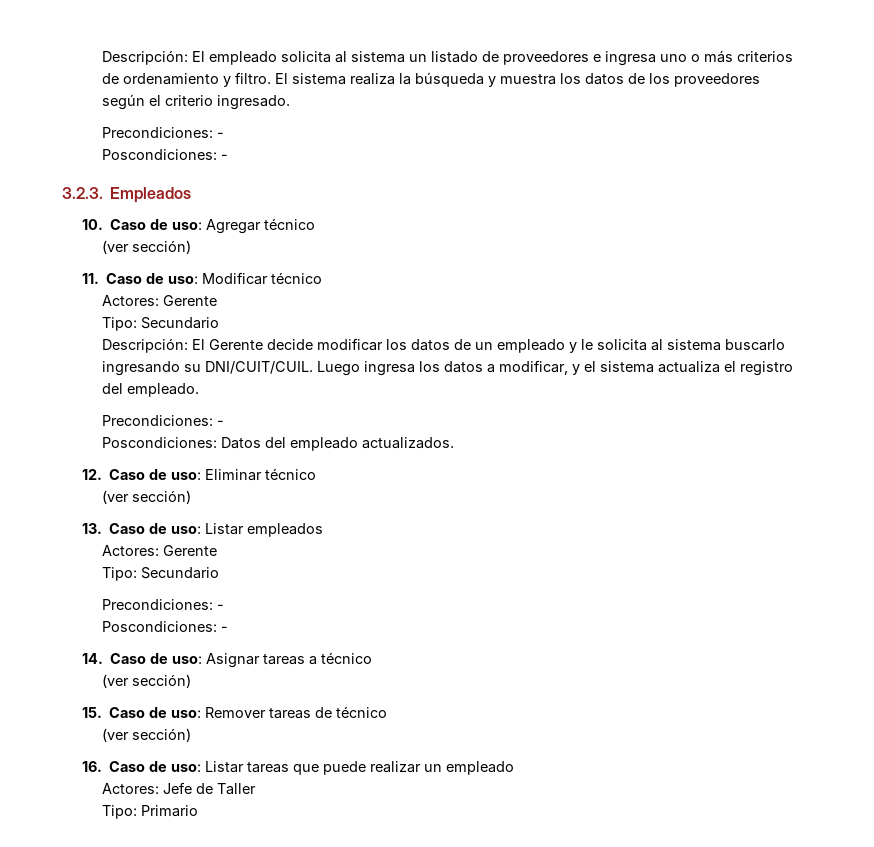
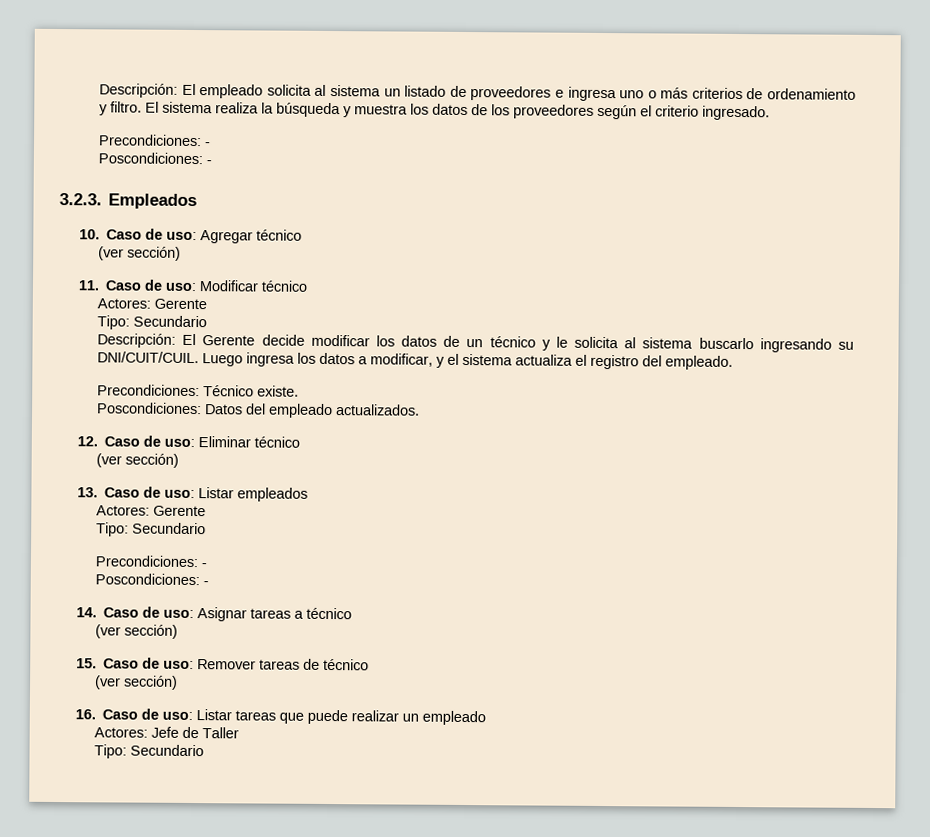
[496,339,565,353] empleado -> [489,336,536,348] técnico
[216,420,224,426] - -> [203,385,300,397] Técnico existe.
[140,805,198,817] Primario -> [130,744,205,757] Secundario

